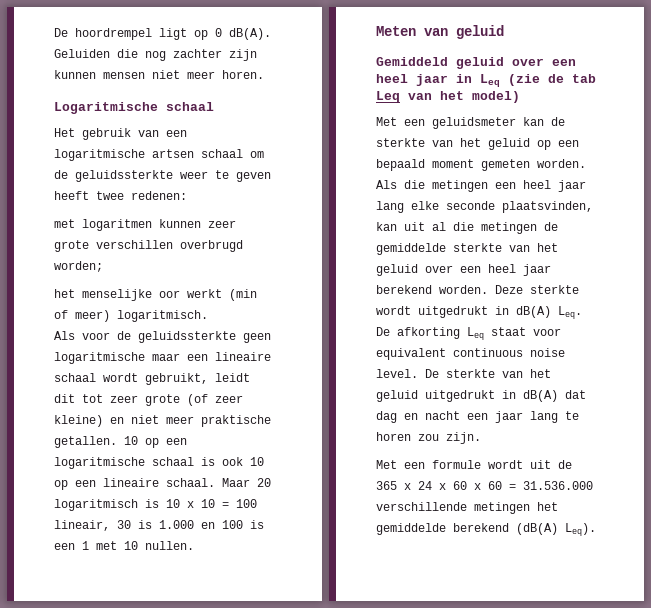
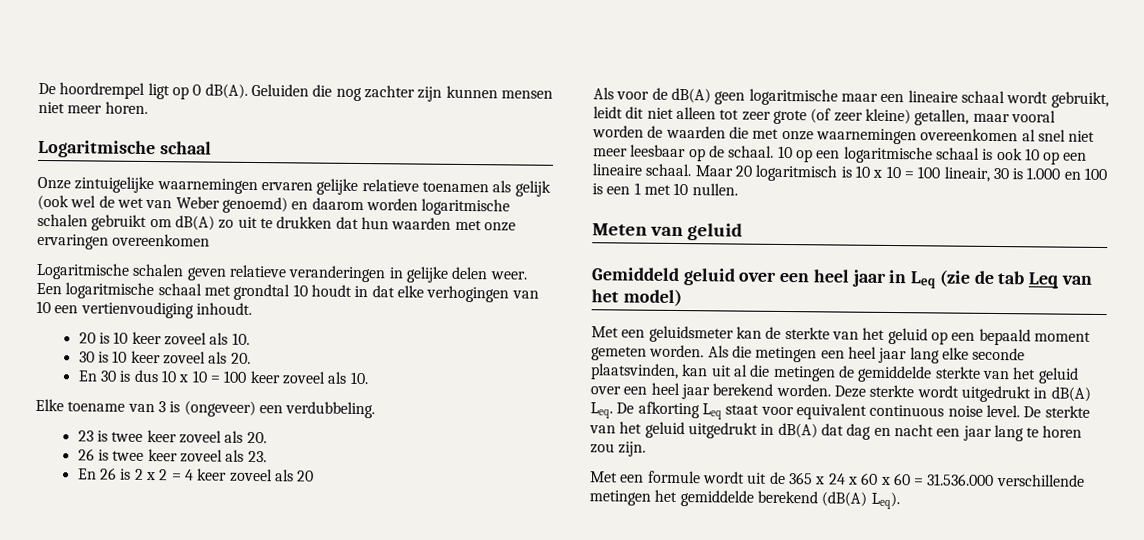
[54,128,187,140] [54,149,264,161] [54,170,271,182] [54,191,187,200] [54,219,236,231] [54,240,243,252] [54,261,103,272] [54,289,257,301] [54,310,208,322] Het gebruik van een logaritmische artsen schaal om de geluidssterkte weer te geven heeft twee redenen: // met logaritmen kunnen zeer grote verschillen overbrugd worden; // het menselijke oor werkt (min of meer) logaritmisch. -> [37,176,551,197] [37,194,511,216] [37,213,516,232] [37,233,211,250] [36,262,527,283] [36,282,539,303] [36,300,252,319] [78,331,250,346] [78,350,251,365] [77,369,369,385] [35,398,376,419] [77,429,267,444] [77,448,267,463] [77,467,315,483] Onze zintuigelijke waarnemingen ervaren gelijke relatieve toenamen als gelijk (ook wel de wet van Weber genoemd) en daarom worden logaritmische schalen gebruikt om dB(A) zo uit te drukken dat hun waarden met onze ervaringen overeenkomen // Logaritmische schalen geven relatieve veranderingen in gelijke delen weer. Een logaritmische schaal met grondtal 10 houdt in dat elke verhogingen van 10 een vertienvoudiging inhoudt. // 20 is 10 keer zoveel als 10. // 30 is 10 keer zoveel als 20. // En 30 is dus 10 x 10 = 100 keer zoveel als 10. // Elke toename van 3 is (ongeveer) een verdubbeling. // 23 is twee keer zoveel als 20. // 26 is twee keer zoveel als 23. // En 26 is 2 x 2 = 4 keer zoveel als 20
[138,331,236,343] geluidssterkte -> [670,87,711,104] dB(A)
(75, 398) none -> [646,106,716,120] niet alleen
[110,415,271,427] [54,436,117,448] en niet meer praktische getallen. -> [914,109,1056,126] [592,125,1096,145] [593,144,775,162] getallen, maar vooral worden de waarden die met onze waarnemingen overeenkomen al snel niet meer leesbaar op de schaal.

